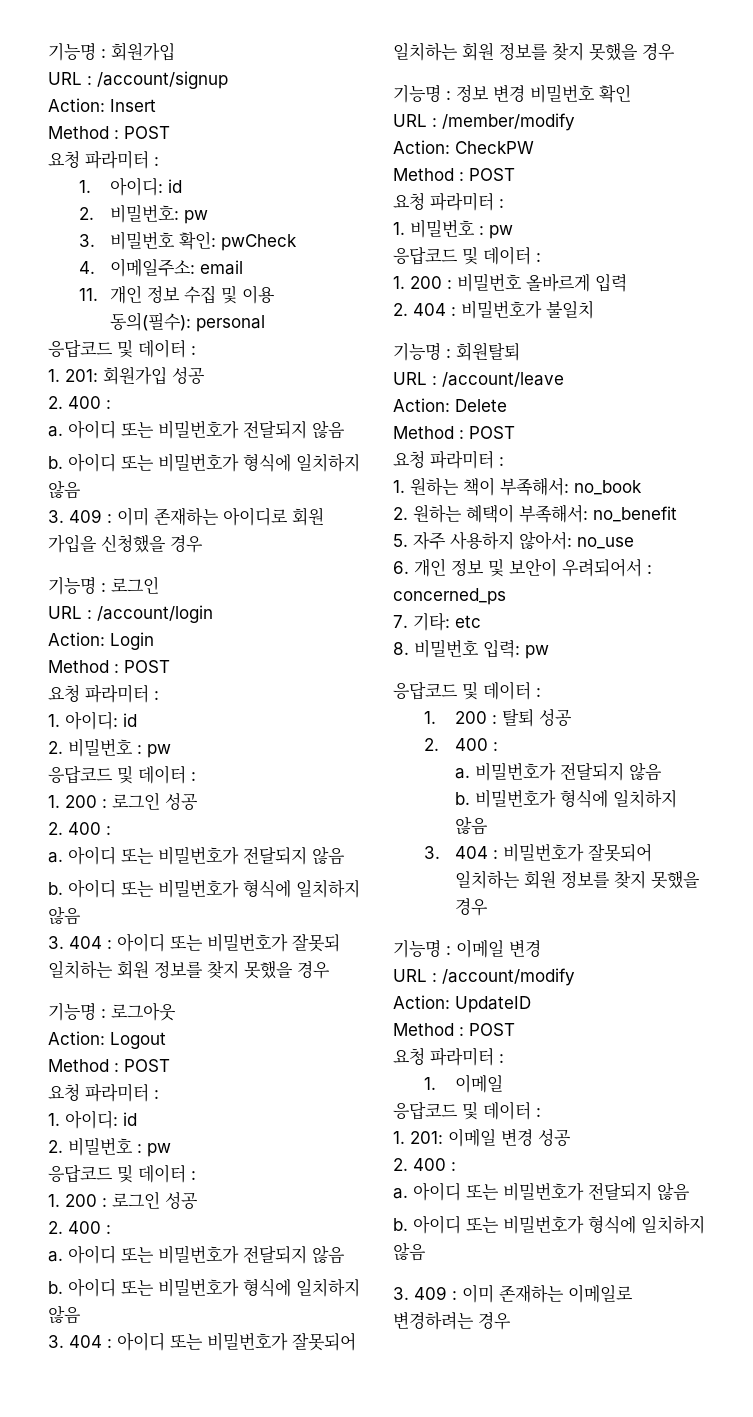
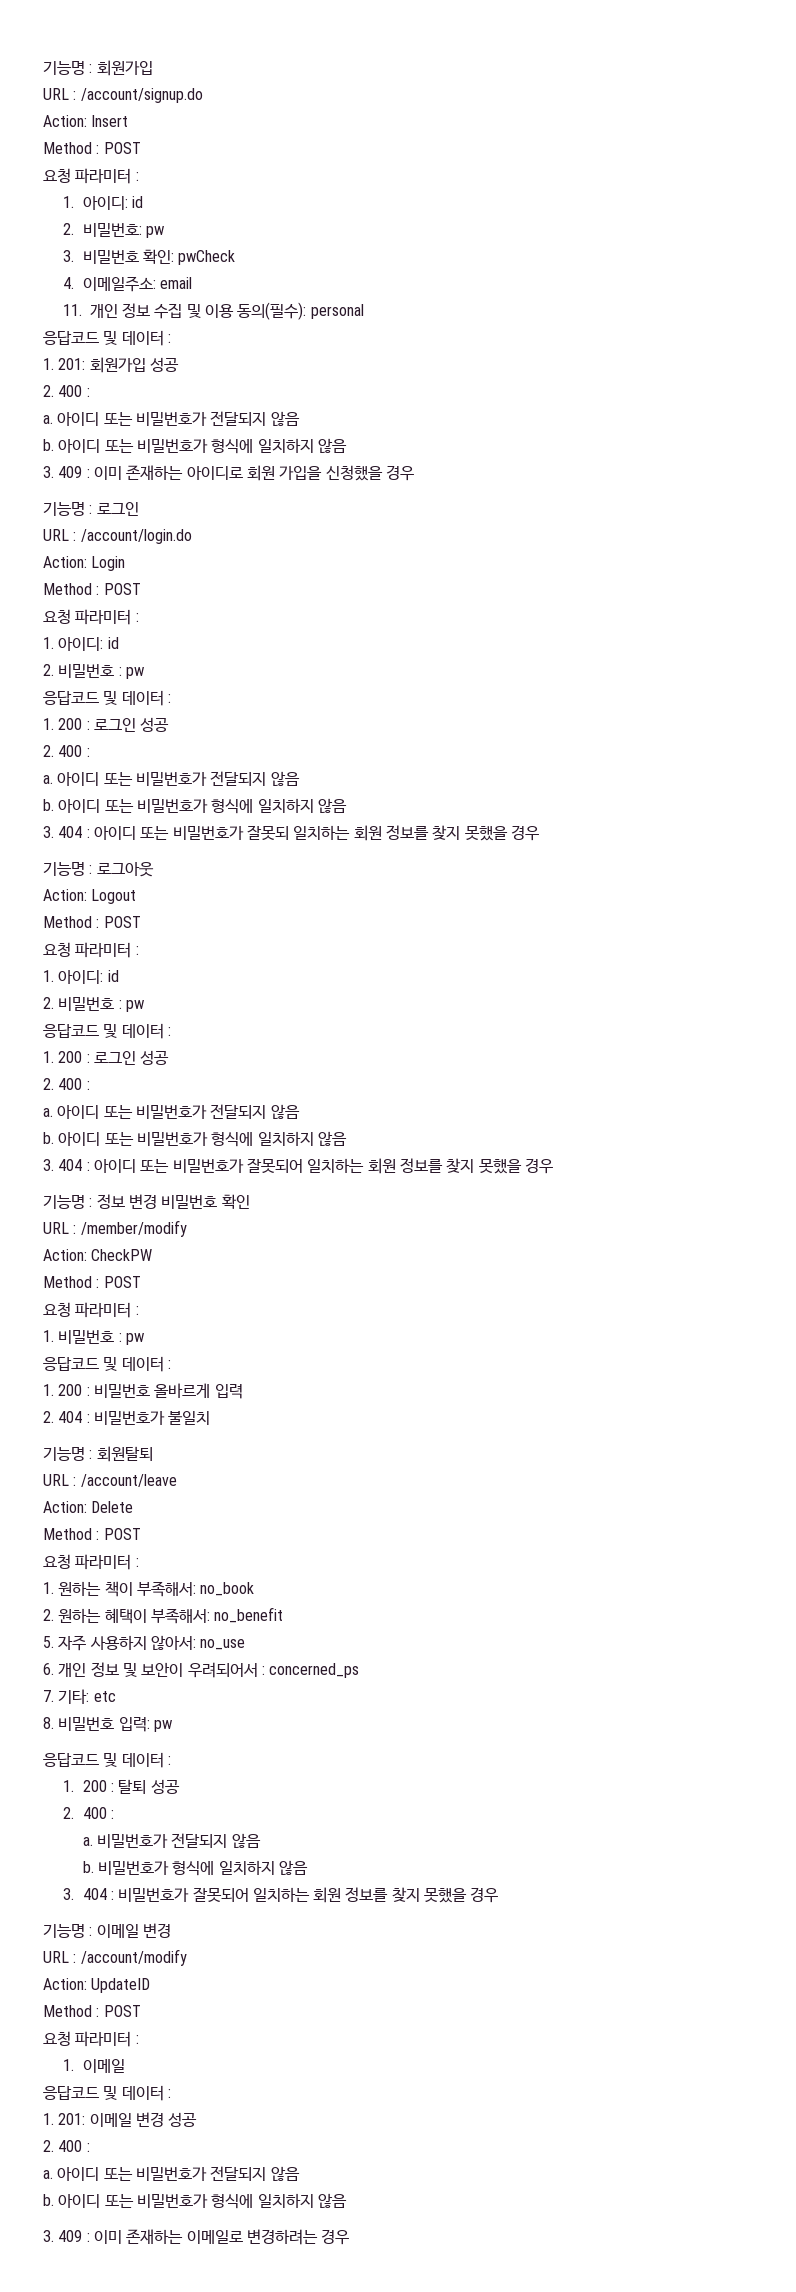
[97,71,228,89] /account/signup -> [80,88,203,103] /account/signup.do
[97,605,213,623] /account/login -> [80,529,192,544] /account/login.do

